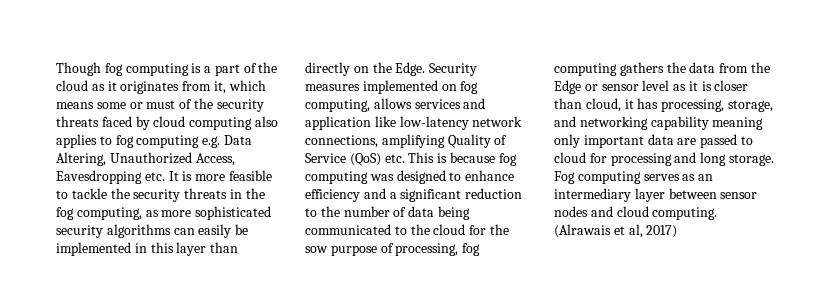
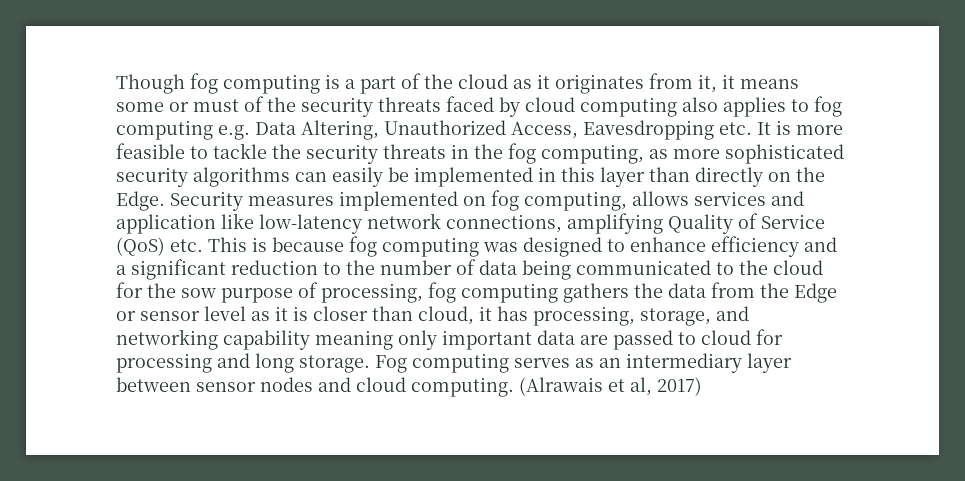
[228,80,266,91] which -> [722,74,735,89] it

